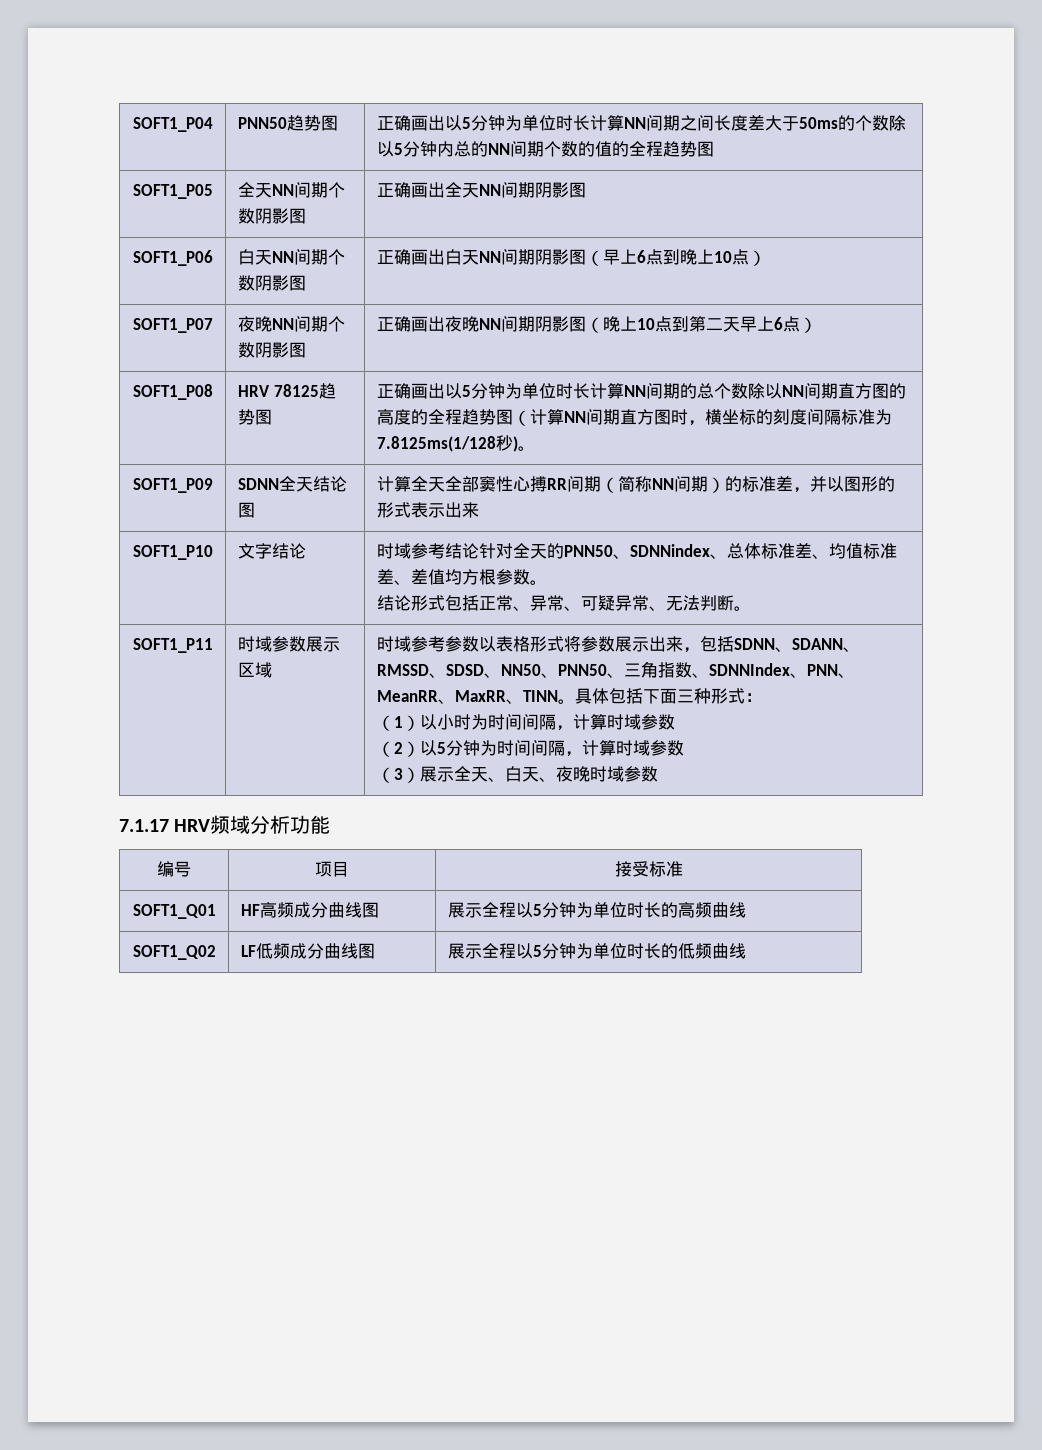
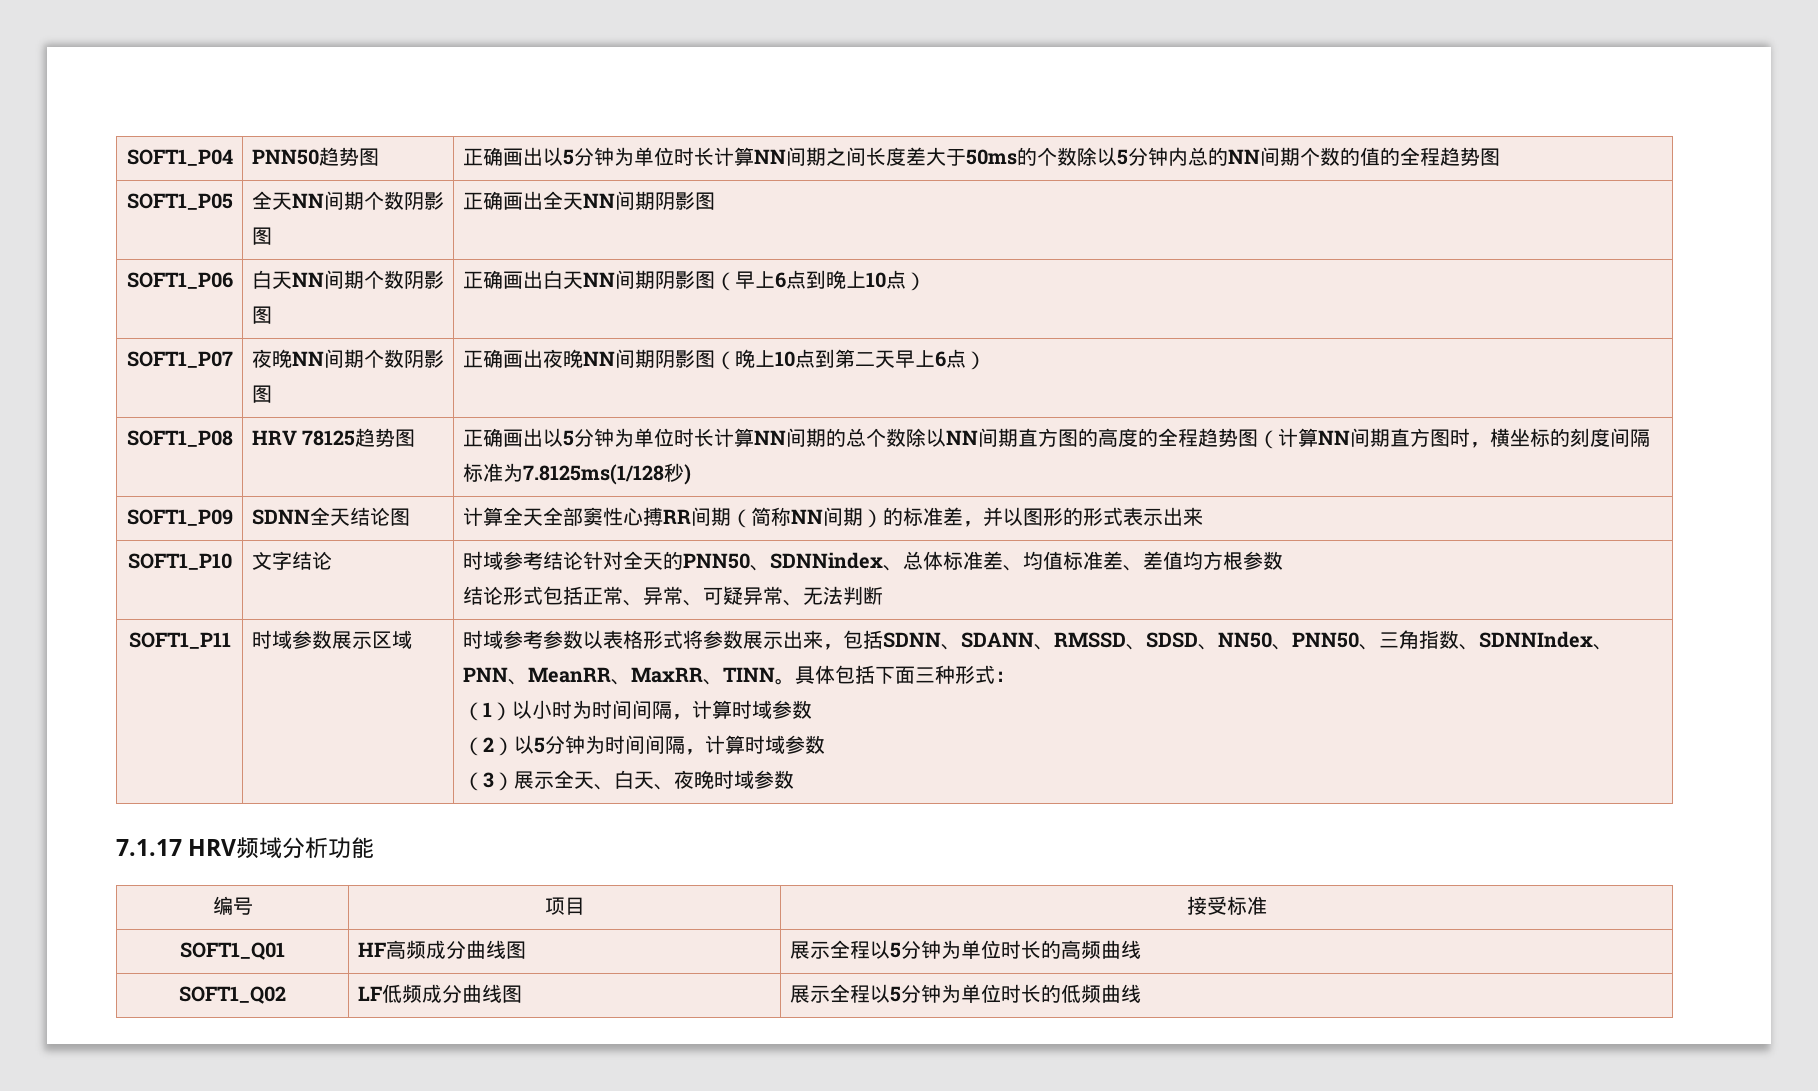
[517,446,535,451] 。 -> (691, 474) none
[529,580,547,585] 。 -> (1283, 560) none
[733,606,751,611] 。 -> (883, 595) none

